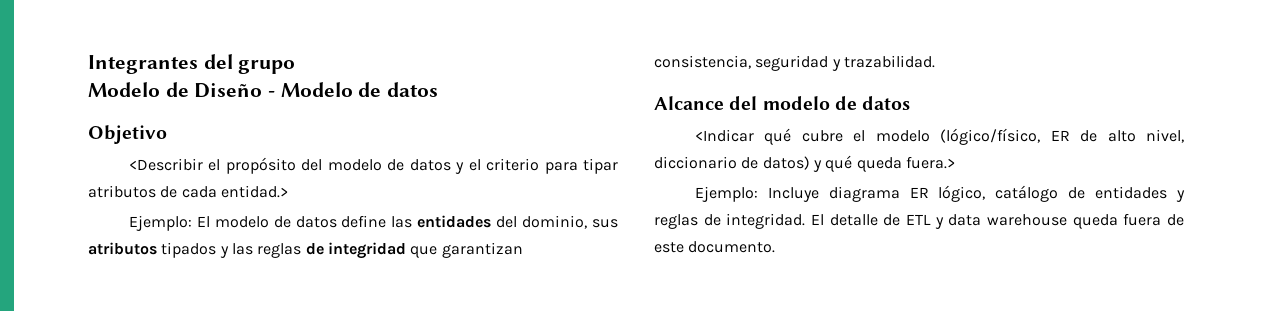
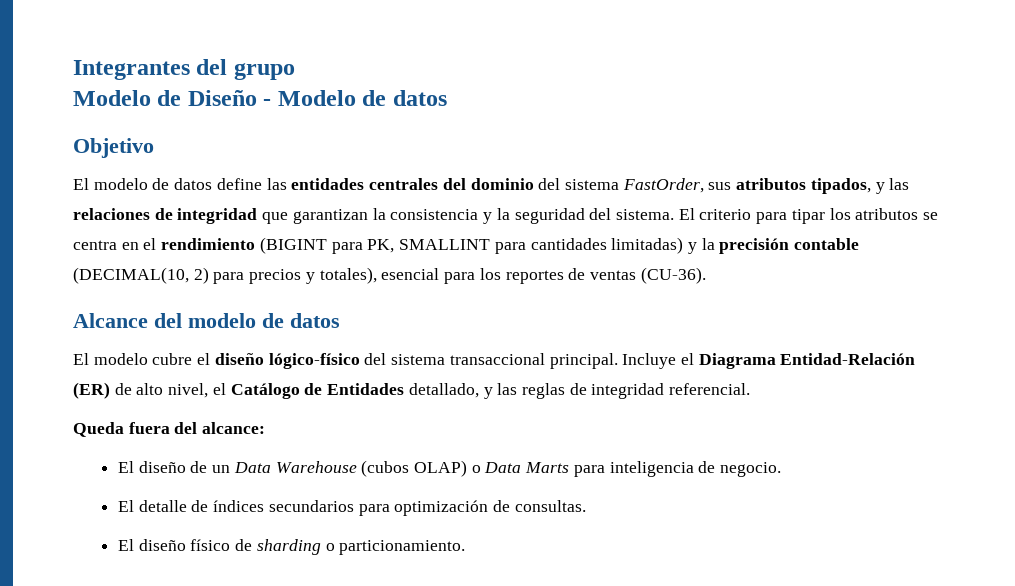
[128,157,618,174] [88,185,288,198] [128,215,192,231] <Describir el propósito del modelo de datos y el criterio para tipar atributos de cada entidad.> // Ejemplo: -> (154, 148) none
[496,215,588,229] del dominio, -> [369,178,704,193] centrales del dominio del sistema FastOrder,
[161,242,302,258] tipados y las reglas -> [810,178,910,194] [73,208,150,220] tipados, y las relaciones
[654,55,935,71] consistencia, seguridad y trazabilidad. -> [372,208,939,224] [73,237,860,254] [73,267,706,284] la consistencia y la seguridad del sistema. El criterio para tipar los atributos se centra en el rendimiento (BIGINT para PK, SMALLINT para cantidades limitadas) y la precisión contable (DECIMAL(10, 2) para precios y totales), esencial para los reportes de ventas (CU-36).
[694,128,1184,145] [654,155,955,172] [694,185,1185,202] [654,213,1184,229] [654,241,776,253] <Indicar qué cubre el modelo (lógico/físico, ER de alto nivel, diccionario de datos) y qué queda fuera.> // Ejemplo: Incluye diagrama ER lógico, catálogo de entidades y reglas de integridad. El detalle de ETL y data warehouse queda fuera de este documento. -> [73,353,916,369] [73,382,751,399] [73,422,266,437] [117,460,782,477] [117,500,586,516] [117,539,466,555] El modelo cubre el diseño lógico-físico del sistema transaccional principal. Incluye el Diagrama Entidad-Relación (ER) de alto nivel, el Catálogo de Entidades detallado, y las reglas de integridad referencial. // Queda fuera del alcance: // El diseño de un Data Warehouse (cubos OLAP) o Data Marts para inteligencia de negocio. // El detalle de índices secundarios para optimización de consultas. // El diseño físico de sharding o particionamiento.

